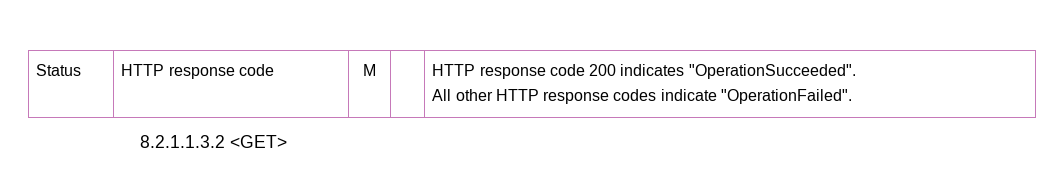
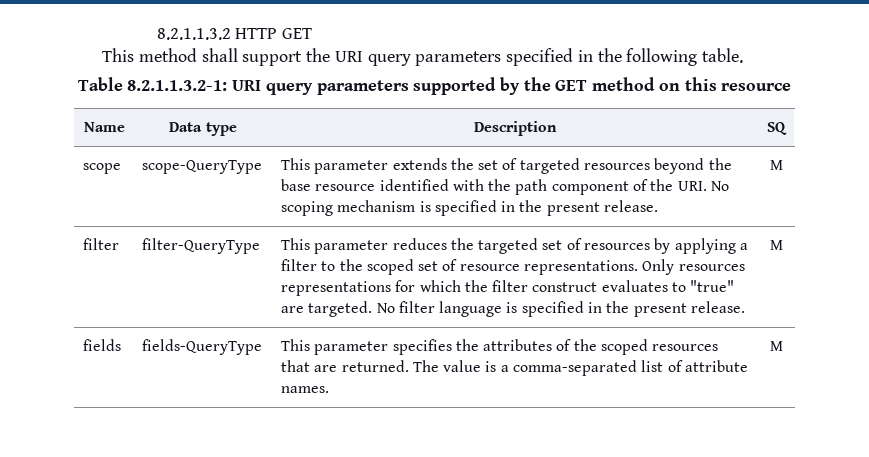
[36,64,82,76] [121,64,274,79] [363,64,376,76] [432,64,856,79] [432,89,853,104] [139,135,287,148] Status | HTTP response code | M | | HTTP response code 200 indicates "OperationSucceeded". // All other HTTP response codes indicate "OperationFailed". // 8.2.1.1.3.2 <GET> -> [156,28,313,40] [102,48,743,66] [77,77,792,95] [83,122,125,132] [169,122,237,136] [474,121,557,136] [767,122,787,135] [82,163,121,174] [141,160,262,174] [280,158,732,174] [280,179,730,195] [280,200,659,216] [769,160,783,170] [82,238,119,250] [141,238,260,254] [280,238,749,254] [280,259,745,275] [280,280,735,296] [280,301,746,317] [769,240,783,250] [82,339,121,351] [141,339,262,355] [280,339,719,355] [280,360,749,376] [280,386,329,393] [769,341,783,351] 8.2.1.1.3.2 HTTP GET // This method shall support the URI query parameters specified in the following table. // Table 8.2.1.1.3.2-1: URI query parameters supported by the GET method on this resource // Name | Data type | Description | SQ // scope | scope-QueryType | This parameter extends the set of targeted resources beyond the base resource identified with the path component of the URI. No scoping mechanism is specified in the present release. | M // filter | filter-QueryType | This parameter reduces the targeted set of resources by applying a filter to the scoped set of resource representations. Only resources representations for which the filter construct evaluates to "true" are targeted. No filter language is specified in the present release. | M // fields | fields-QueryType | This parameter specifies the attributes of the scoped resources that are returned. The value is a comma-separated list of attribute names. | M

